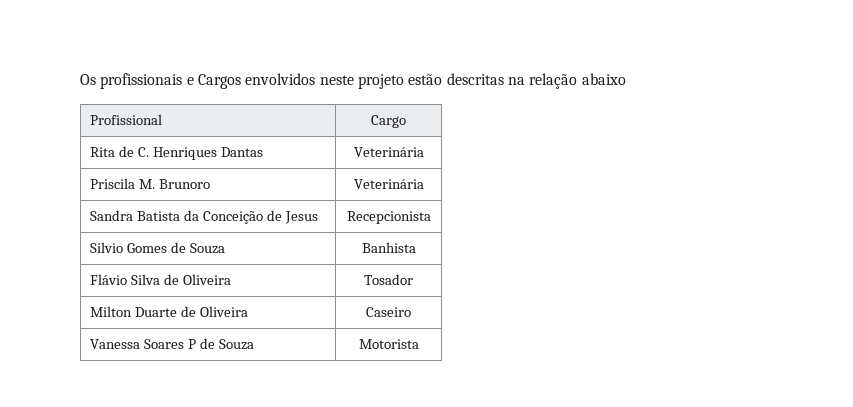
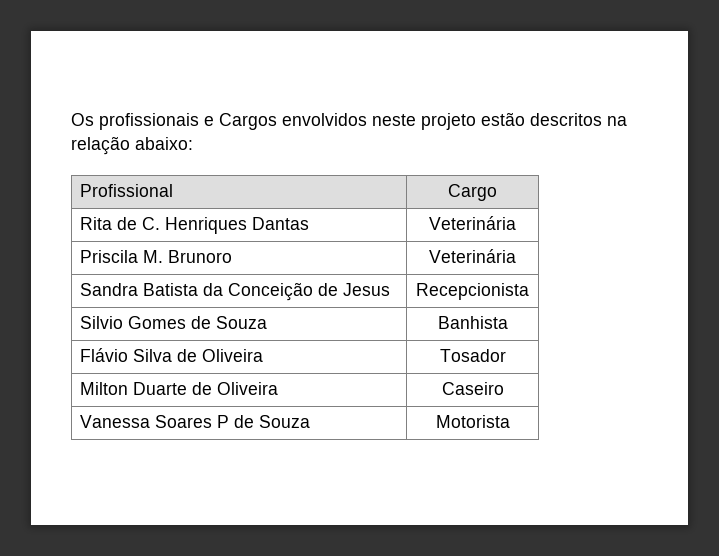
[446,73,504,85] descritas -> [530,113,602,126] descritos
[581,73,626,85] abaixo -> [135,137,193,150] abaixo:

